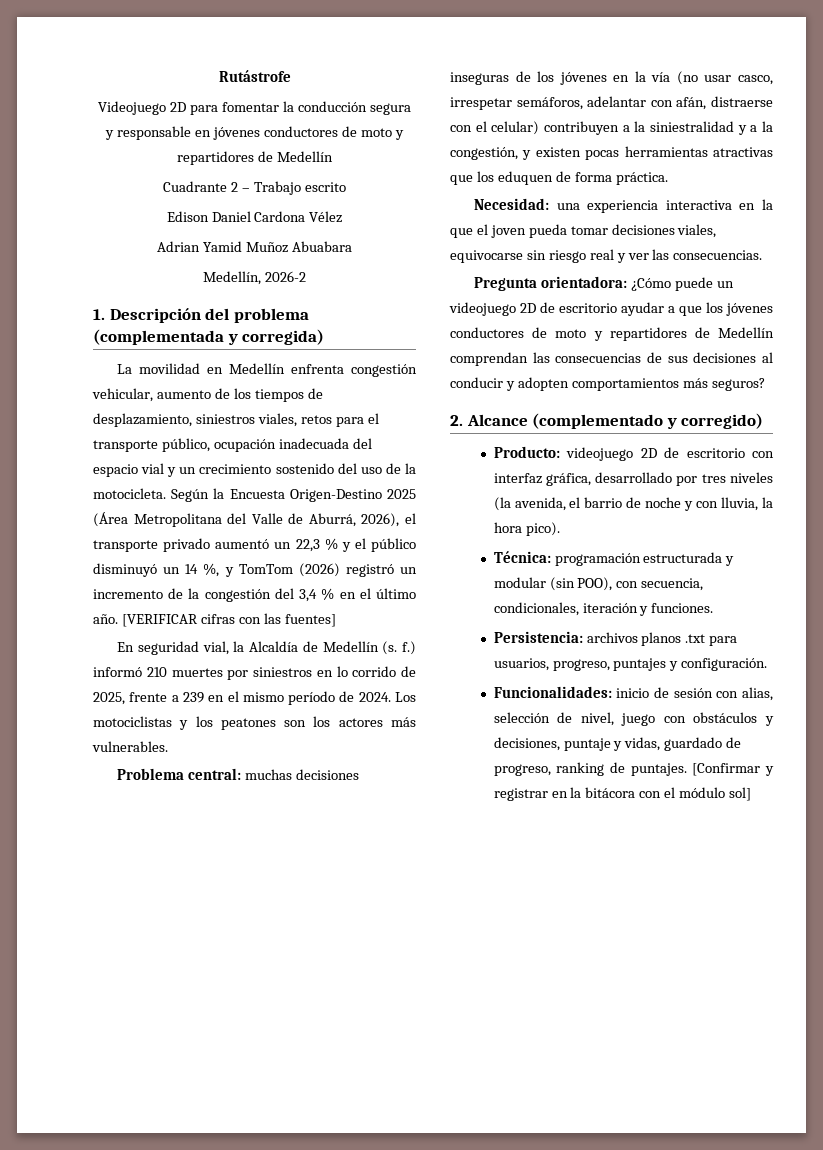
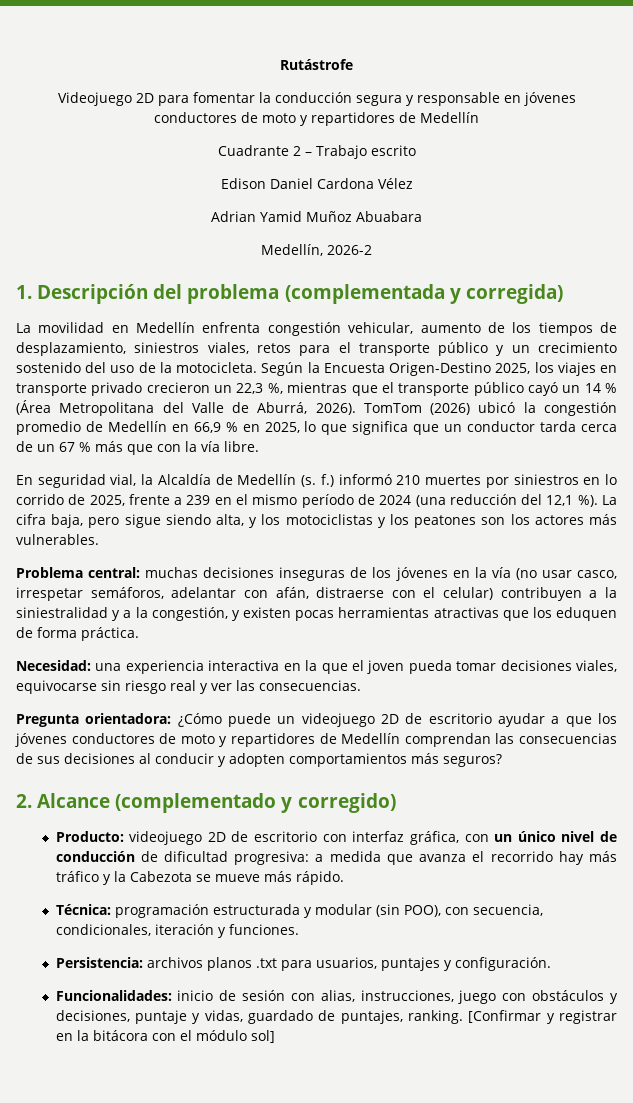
[161,438,372,452] [93,463,165,477] público, ocupación inadecuada del espacio vial -> [438,342,489,356] público
[387,489,416,499] 2025 -> [495,362,618,376] [16,382,617,396] 2025, los viajes en transporte privado crecieron un 22,3 %, mientras que el transporte público cayó un 14 %
[361,513,416,527] [93,538,416,552] [93,563,417,577] [93,588,416,602] [93,613,336,627] 2026), el transporte privado aumentó un 22,3 % y el público disminuyó un 14 %, y TomTom (2026) registró un incremento de la congestión del 3,4 % en el último año. [VERIFICAR cifras con las fuentes] -> [315,402,617,416] [16,421,617,435] [16,441,259,455] 2026). TomTom (2026) ubicó la congestión promedio de Medellín en 66,9 % en 2025, lo que significa que un conductor tarda cerca de un 67 % más que con la vía libre.
[358,692,417,702] 2024. Los -> [379,494,617,507] [16,514,281,528] 2024 (una reducción del 12,1 %). La cifra baja, pero sigue siendo alta, y los
[595,472,773,486] [493,497,773,511] [493,522,560,536] desarrollado por tres niveles (la avenida, el barrio de noche y con lluvia, la hora pico). -> [464,831,618,842] [55,851,617,865] [55,871,344,885] con un único nivel de conducción de dificultad progresiva: a medida que avanza el recorrido hay más tráfico y la Cabezota se mueve más rápido.
[552,659,610,671] progreso, -> (377, 963) none
[493,712,614,726] selección de nivel, -> [360,990,454,1002] instrucciones,
[493,762,687,776] progreso, ranking de puntajes. -> [340,1010,463,1024] puntajes, ranking.

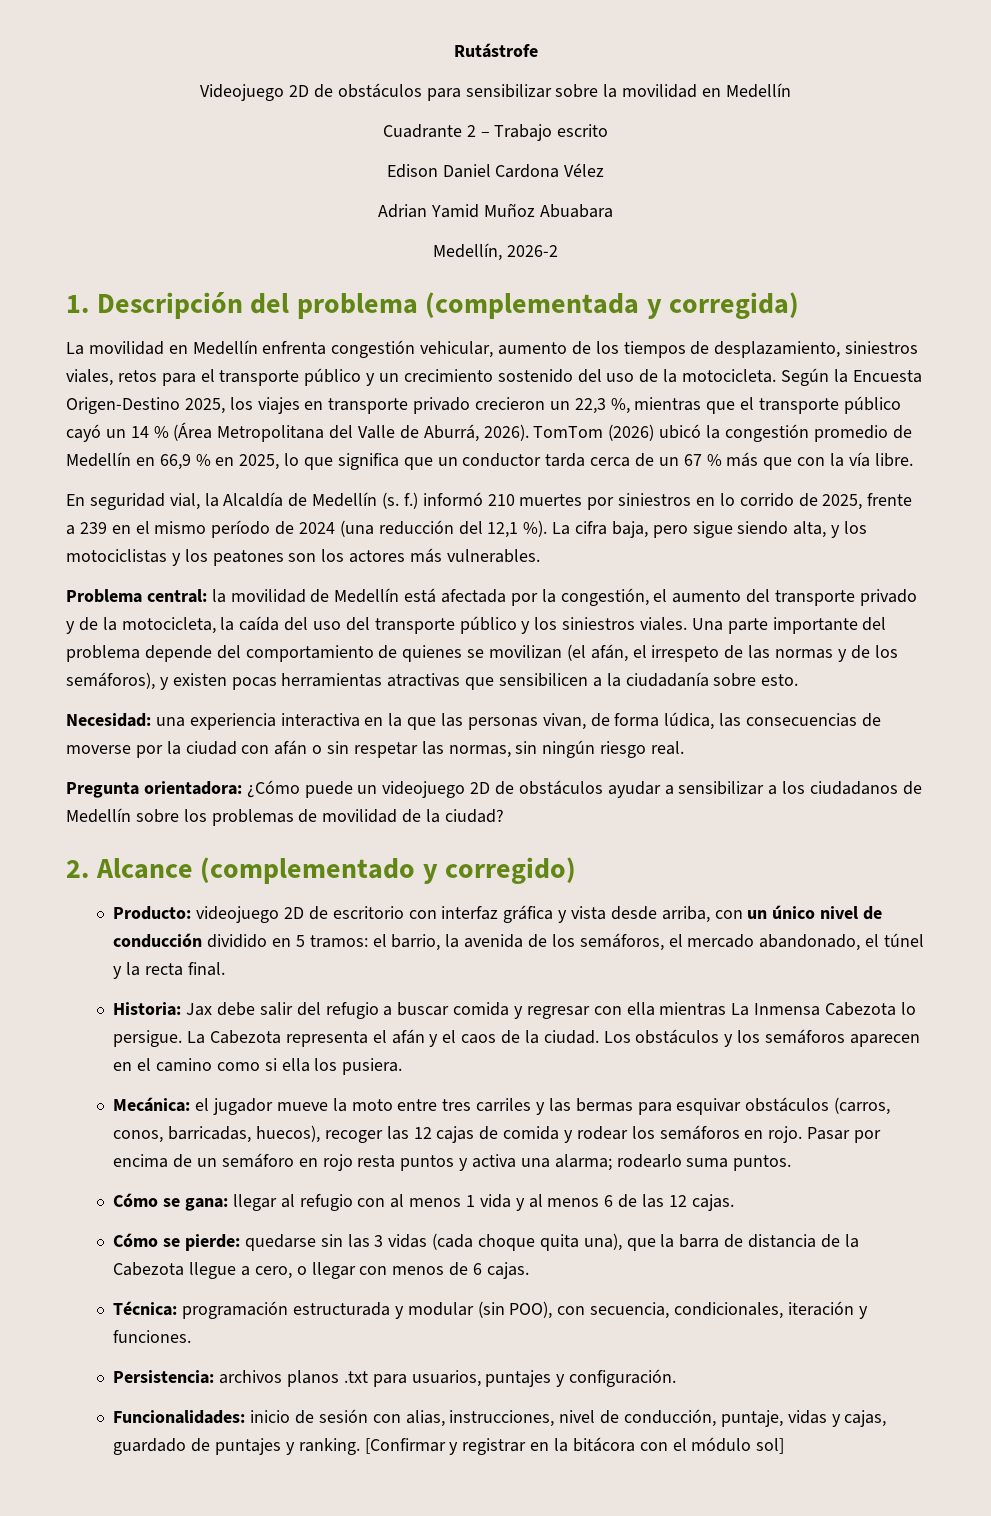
[157,92,576,106] [154,112,416,126] para fomentar la conducción segura y responsable en jóvenes conductores de moto y repartidores de -> [313,83,721,101] de obstáculos para sensibilizar sobre la movilidad en
[145,567,618,581] [16,587,617,601] [16,607,228,621] muchas decisiones inseguras de los jóvenes en la vía (no usar casco, irrespetar semáforos, adelantar con afán, distraerse con el celular) contribuyen a la siniestralidad y a la congestión, -> [211,588,917,606] [66,616,887,634] [66,644,898,662] [66,672,155,690] la movilidad de Medellín está afectada por la congestión, el aumento del transporte privado y de la motocicleta, la caída del uso del transporte público y los siniestros viales. Una parte importante del problema depende del comportamiento de quienes se movilizan (el afán, el irrespeto de las normas y de los semáforos),
[532,607,617,621] [16,627,139,641] los eduquen de forma práctica. -> [499,672,799,687] sensibilicen a la ciudadanía sobre esto.
[351,660,618,674] [16,680,361,694] el joven pueda tomar decisiones viales, equivocarse sin riesgo real y ver las consecuencias. -> [441,712,881,730] [66,740,685,758] las personas vivan, de forma lúdica, las consecuencias de moverse por la ciudad con afán o sin respetar las normas, sin ningún riesgo real.
[428,713,492,724] escritorio -> [518,780,603,795] obstáculos
[565,713,617,727] [15,733,618,747] [16,753,502,767] que los jóvenes conductores de moto y repartidores de Medellín comprendan las consecuencias de sus decisiones al conducir y adopten comportamientos más seguros? -> [678,781,922,795] [66,808,504,826] sensibilizar a los ciudadanos de Medellín sobre los problemas de movilidad de la ciudad?
[409,831,459,845] gráfica, -> [503,905,710,923] gráfica y vista desde arriba,
[140,851,617,865] [55,871,344,885] de dificultad progresiva: a medida que avanza el recorrido hay más tráfico y la Cabezota se mueve más rápido. -> [207,933,925,951] [113,962,225,979] [113,1002,916,1019] [113,1029,920,1047] [113,1058,403,1075] [113,1097,891,1115] [113,1125,882,1143] [113,1153,792,1171] [113,1193,734,1211] [113,1233,859,1251] [113,1262,529,1279] dividido en 5 tramos: el barrio, la avenida de los semáforos, el mercado abandonado, el túnel y la recta final. // Historia: Jax debe salir del refugio a buscar comida y regresar con ella mientras La Inmensa Cabezota lo persigue. La Cabezota representa el afán y el caos de la ciudad. Los obstáculos y los semáforos aparecen en el camino como si ella los pusiera. // Mecánica: el jugador mueve la moto entre tres carriles y las bermas para esquivar obstáculos (carros, conos, barricadas, huecos), recoger las 12 cajas de comida y rodear los semáforos en rojo. Pasar por encima de un semáforo en rojo resta puntos y activa una alarma; rodearlo suma puntos. // Cómo se gana: llegar al refugio con al menos 1 vida y al menos 6 de las 12 cajas. // Cómo se pierde: quedarse sin las 3 vidas (cada choque quita una), que la barra de distancia de la Cabezota llegue a cero, o llegar con menos de 6 cajas.
[458,990,619,1004] [55,1010,403,1024] juego con obstáculos y decisiones, puntaje y vidas, guardado de puntajes, -> [559,1409,887,1427] [113,1438,295,1455] nivel de conducción, puntaje, vidas y cajas, guardado de puntajes y

